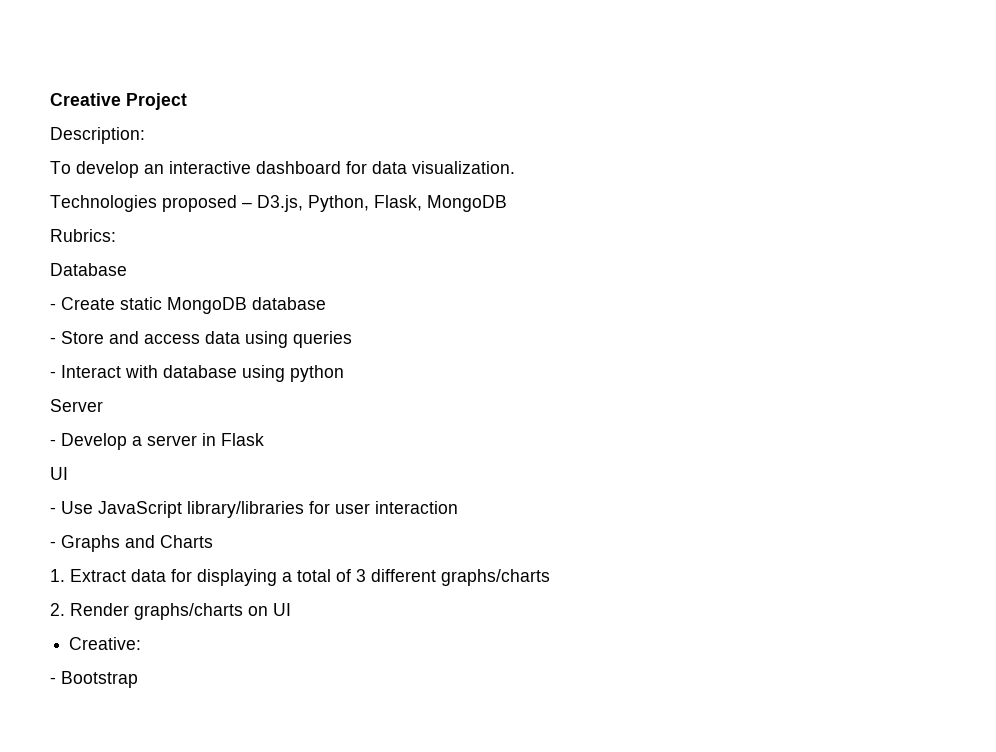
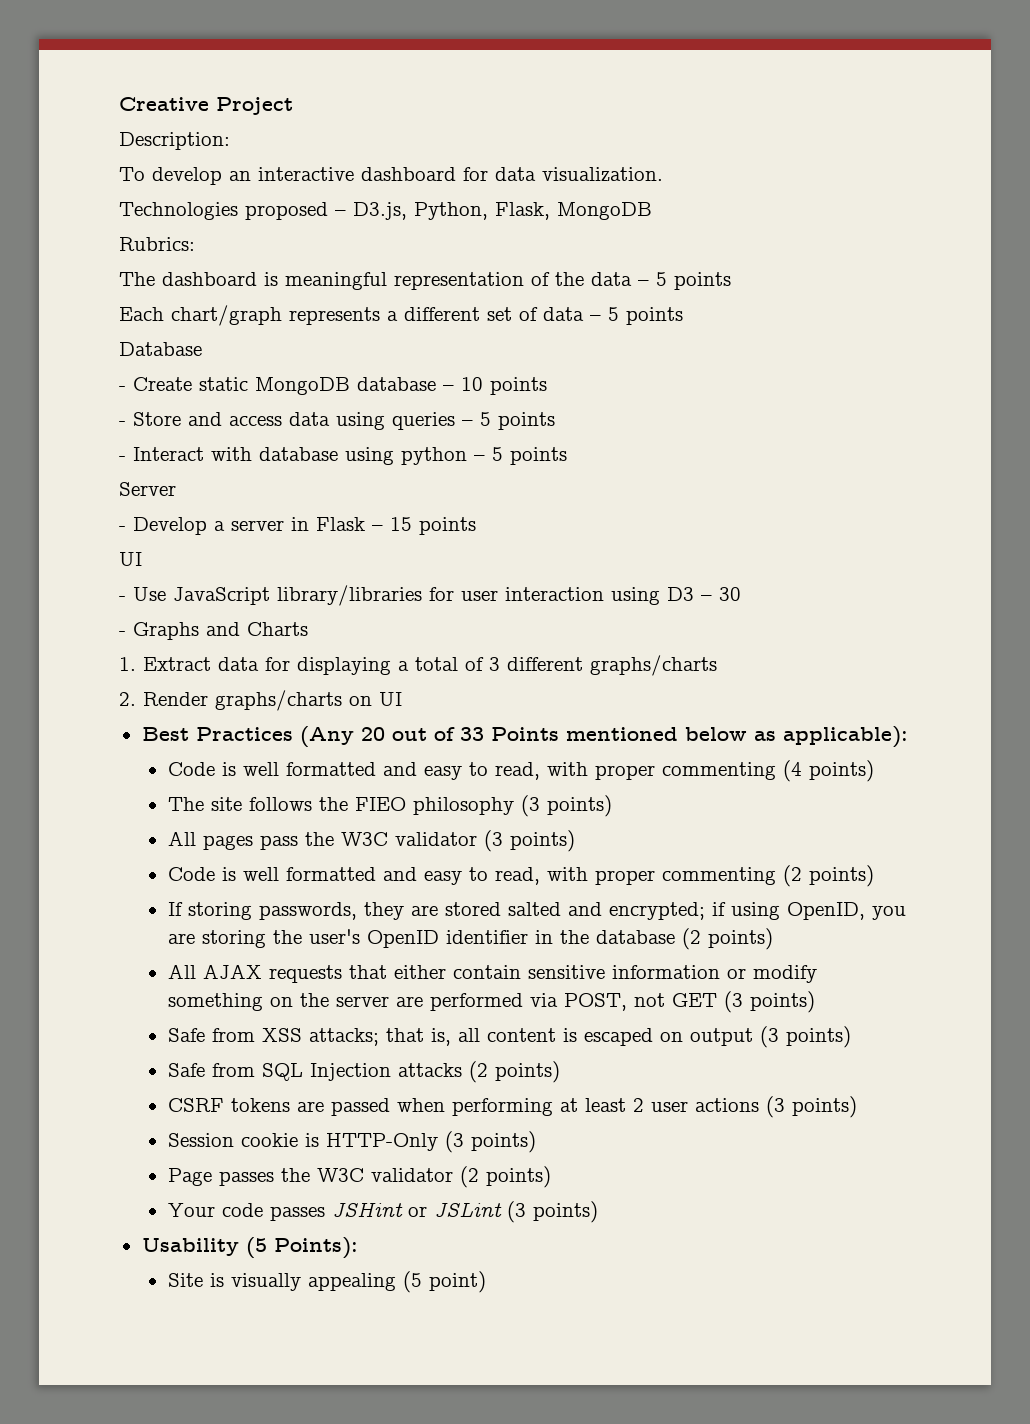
(116, 235) none -> [119,272,731,290] [119,305,683,326] // The dashboard is meaningful representation of the data – 5 points // Each chart/graph represents a different set of data – 5 points
(326, 303) none -> [443,377,547,395] – 10 points
(352, 339) none -> [462,412,555,430] – 5 points
(344, 373) none -> [474,447,567,465] – 5 points
(264, 439) none -> [372,517,476,535] – 15 points
(458, 507) none -> [611,587,741,605] using D3 – 30
[69,637,142,650] [50,671,138,688] Creative: // - Bootstrap -> [141,726,908,748] [167,760,874,782] [167,795,612,817] [167,830,575,852] [167,865,874,887] [167,902,906,920] [167,928,773,950] [167,964,817,983] [167,991,815,1013] [167,1026,851,1048] [167,1061,560,1083] [167,1096,857,1118] [167,1131,536,1153] [167,1166,551,1188] [167,1201,598,1223] [141,1237,358,1259] [167,1271,486,1293] Best Practices (Any 20 out of 33 Points mentioned below as applicable): // Code is well formatted and easy to read, with proper commenting (4 points) // The site follows the FIEO philosophy (3 points) // All pages pass the W3C validator (3 points) // Code is well formatted and easy to read, with proper commenting (2 points) // If storing passwords, they are stored salted and encrypted; if using OpenID, you are storing the user's OpenID identifier in the database (2 points) // All AJAX requests that either contain sensitive information or modify something on the server are performed via POST, not GET (3 points) // Safe from XSS attacks; that is, all content is escaped on output (3 points) // Safe from SQL Injection attacks (2 points) // CSRF tokens are passed when performing at least 2 user actions (3 points) // Session cookie is HTTP-Only (3 points) // Page passes the W3C validator (2 points) // Your code passes JSHint or JSLint (3 points) // Usability (5 Points): // Site is visually appealing (5 point)

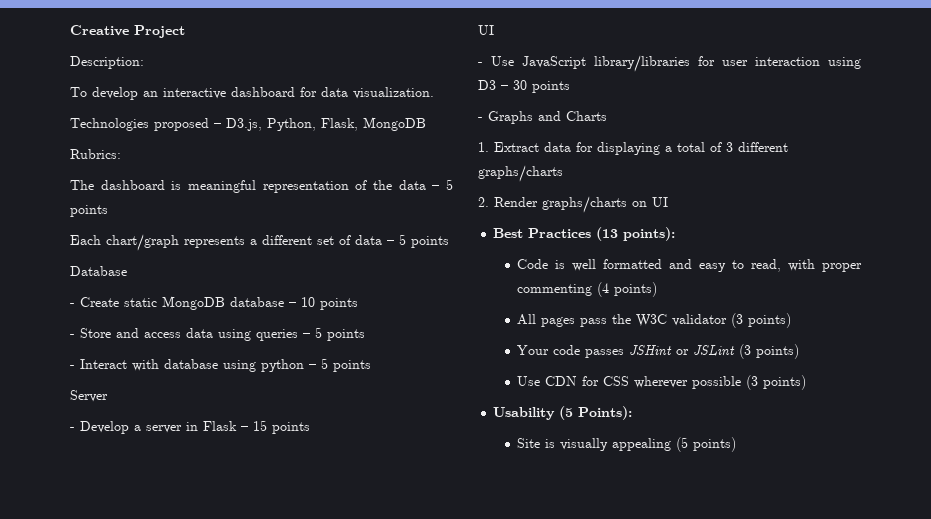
(741, 594) none -> [532,81,570,93] points
[299,726,908,748] (Any 20 out of 33 Points mentioned below as applicable): -> [596,227,676,241] (13 points):
[167,795,612,817] // The site follows the FIEO philosophy (3 points) -> (658, 289) none
[167,865,874,887] [167,902,906,920] [167,928,773,950] [167,964,817,983] [167,991,815,1013] [167,1026,851,1048] [167,1061,560,1083] [167,1096,857,1118] [167,1131,536,1153] [167,1166,551,1188] // Code is well formatted and easy to read, with proper commenting (2 points) // If storing passwords, they are stored salted and encrypted; if using OpenID, you are storing the user's OpenID identifier in the database (2 points) // All AJAX requests that either contain sensitive information or modify something on the server are performed via POST, not GET (3 points) // Safe from XSS attacks; that is, all content is escaped on output (3 points) // Safe from SQL Injection attacks (2 points) // CSRF tokens are passed when performing at least 2 user actions (3 points) // Session cookie is HTTP-Only (3 points) // Page passes the W3C validator (2 points) -> (792, 320) none
(598, 1212) none -> [517,375,807,390] // Use CDN for CSS wherever possible (3 points)
[428,1271,486,1293] point) -> [693,437,737,452] points)

